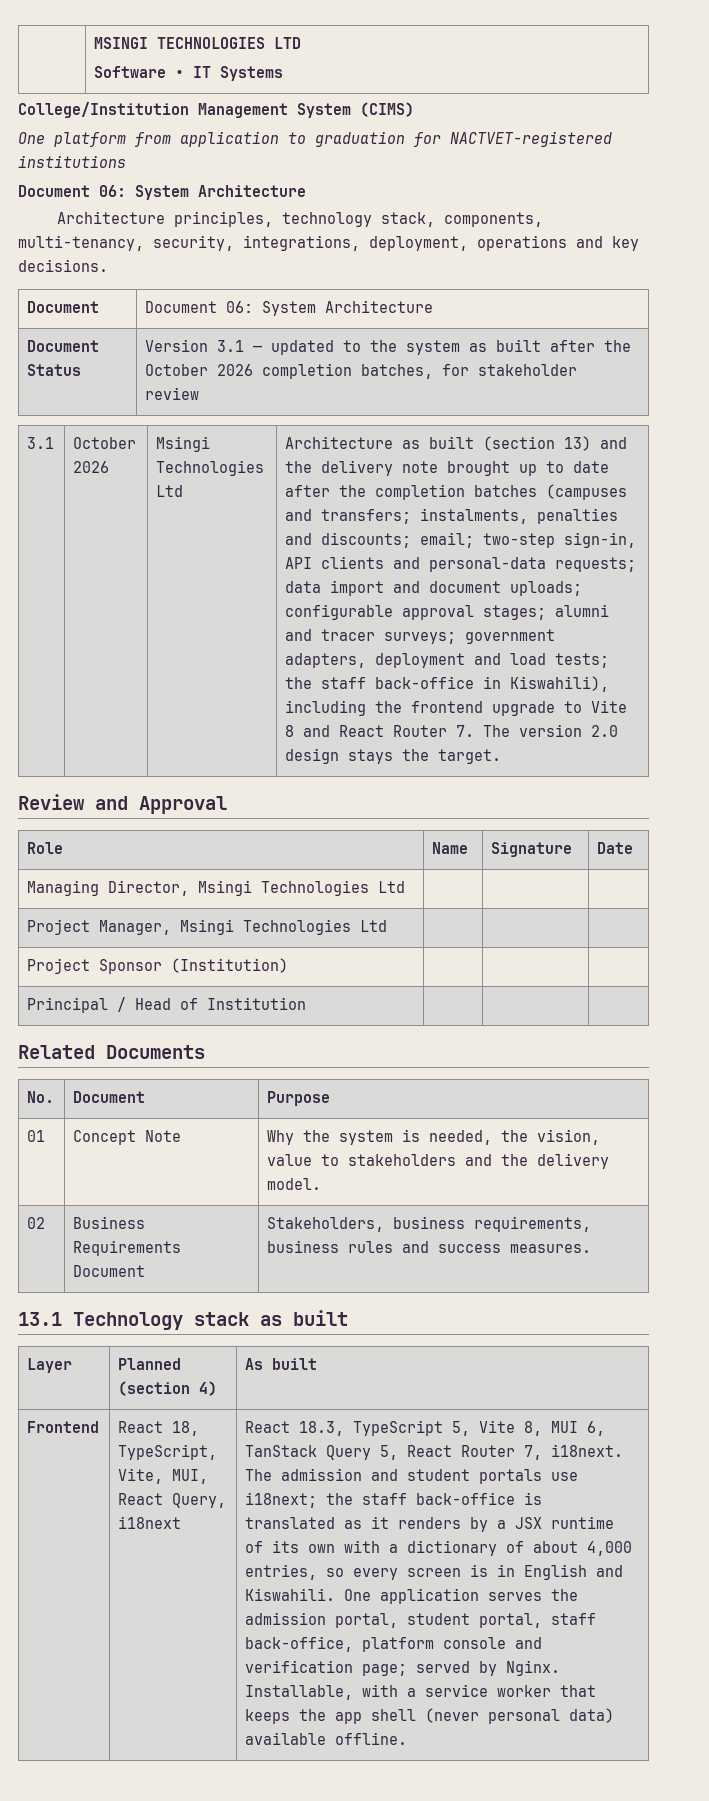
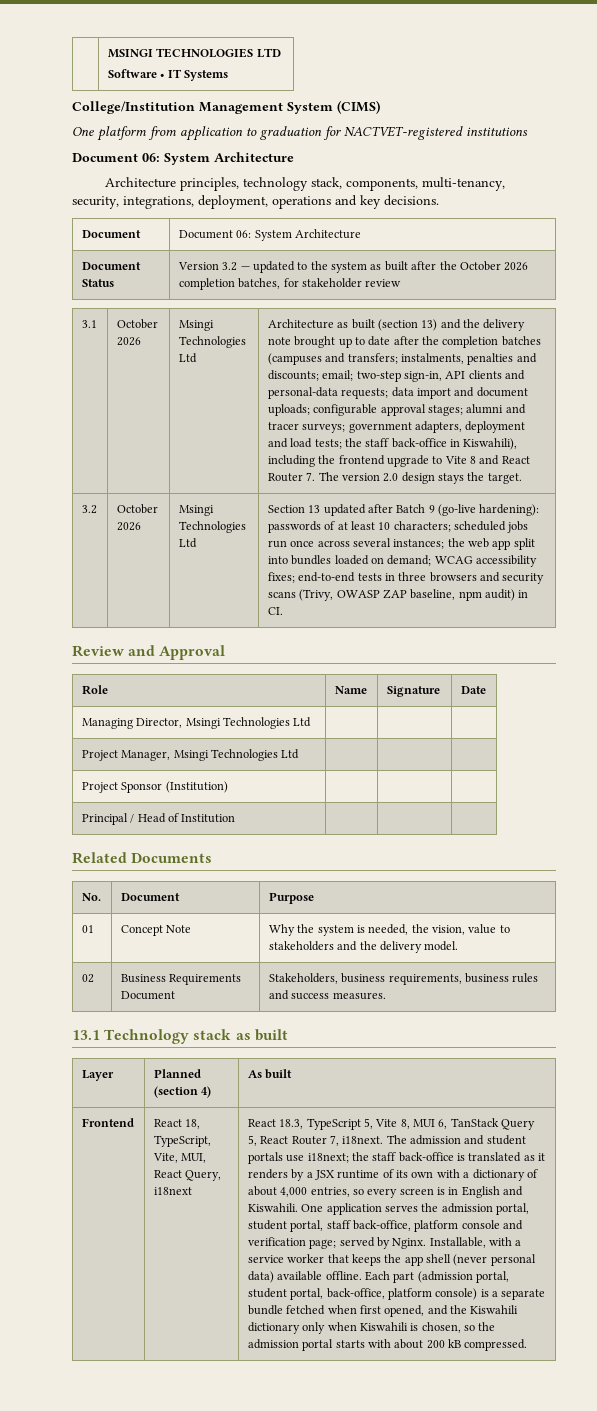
[217,340,245,352] 3.1 -> [222,262,238,271] 3.2
(502, 756) none -> [81,505,97,514] [116,504,158,514] [116,522,141,531] [178,505,214,516] [178,521,246,533] [178,538,197,548] [267,504,540,516] [267,521,529,533] [267,538,535,550] [267,555,538,567] [267,572,545,584] [267,589,529,601] [267,607,283,615] // 3.2 | October 2026 | Msingi Technologies Ltd | Section 13 updated after Batch 9 (go-live hardening): passwords of at least 10 characters; scheduled jobs run once across several instances; the web app split into bundles loaded on demand; WCAG accessibility fixes; end-to-end tests in three browsers and security scans (Trivy, OWASP ZAP baseline, npm audit) in CI.
(408, 1738) none -> [364,1271,510,1283] [247,1288,546,1300] [247,1305,519,1317] [247,1322,496,1334] [247,1339,528,1351] Each part (admission portal, student portal, back-office, platform console) is a separate bundle fetched when first opened, and the Kiswahili dictionary only when Kiswahili is chosen, so the admission portal starts with about 200 kB compressed.

